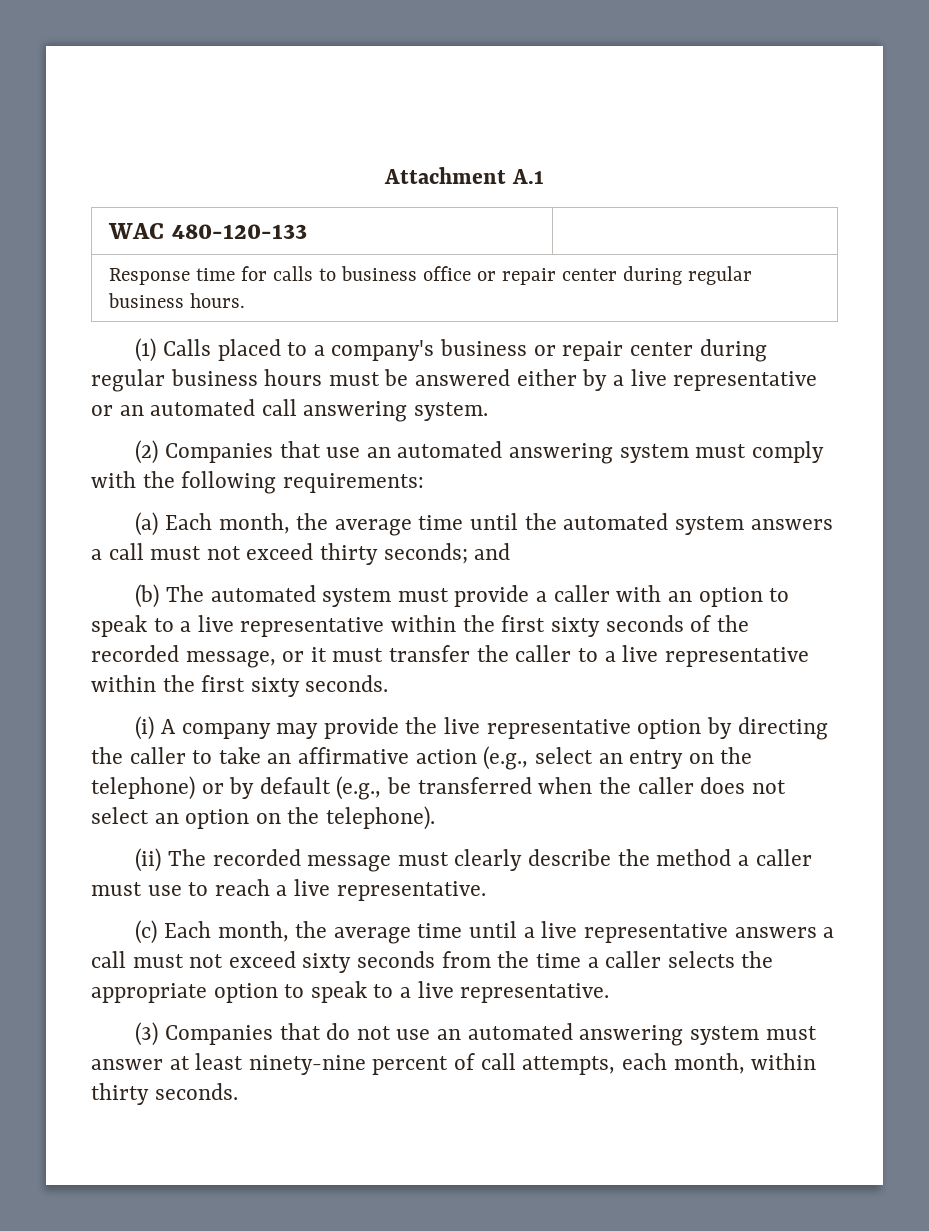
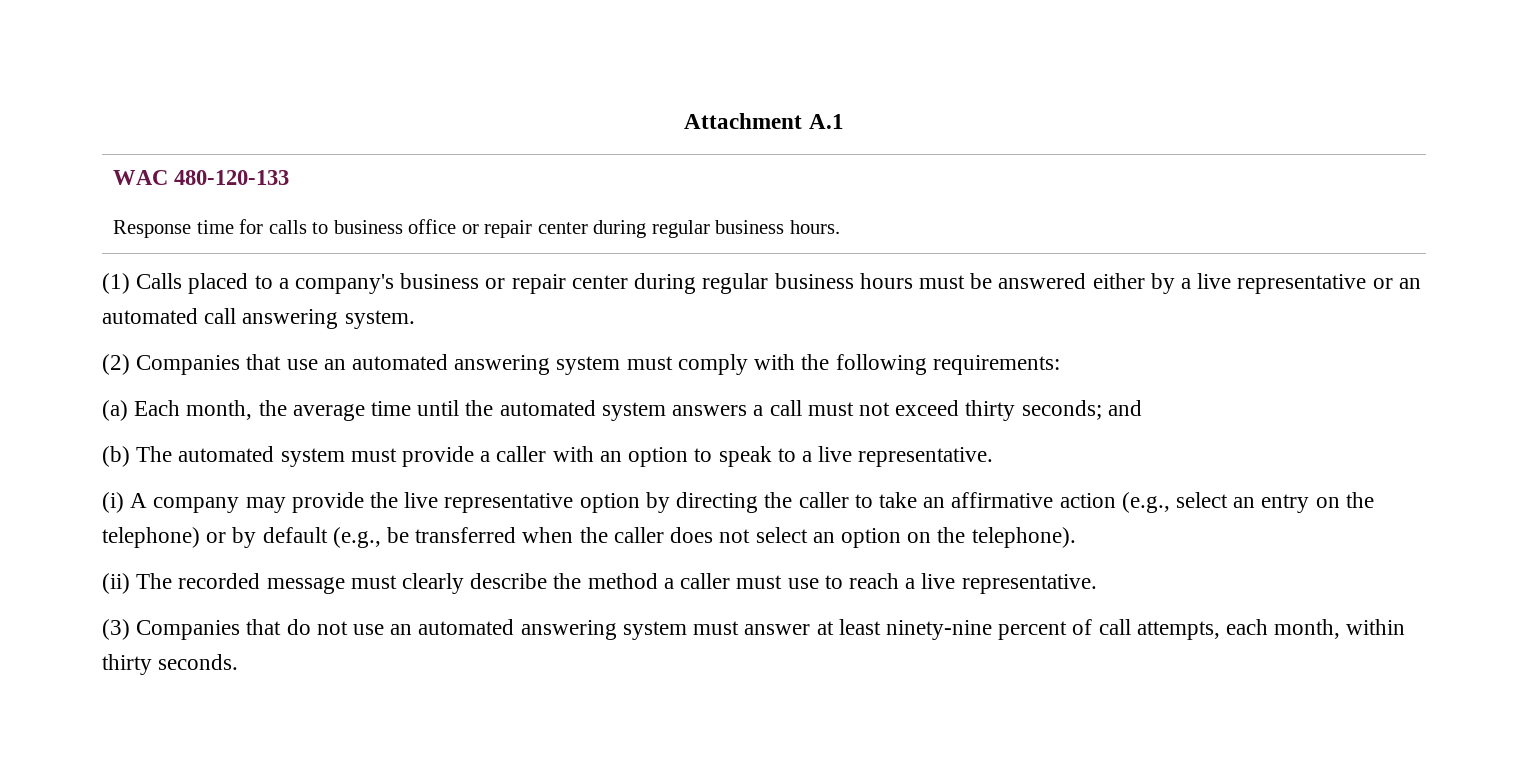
[240,615,749,637] [91,645,809,668] [91,675,389,697] representative within the first sixty seconds of the recorded message, or it must transfer the caller to a live representative within the first sixty seconds. -> [858,447,994,467] representative.
[135,920,835,944] [91,951,774,973] [91,981,610,1003] // (c) Each month, the average time until a live representative answers a call must not exceed sixty seconds from the time a caller selects the appropriate option to speak to a live representative. -> (1097, 584) none

